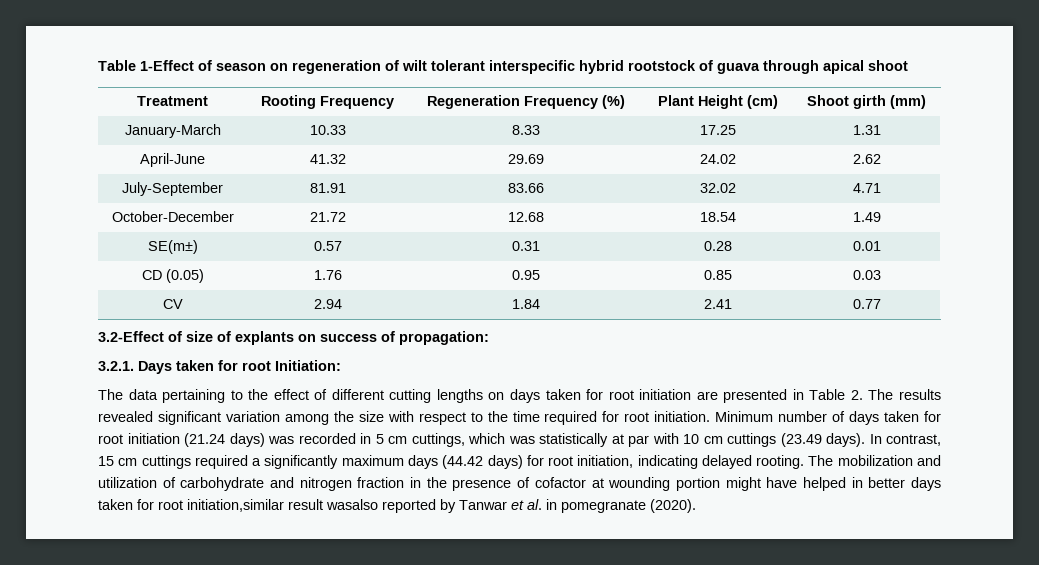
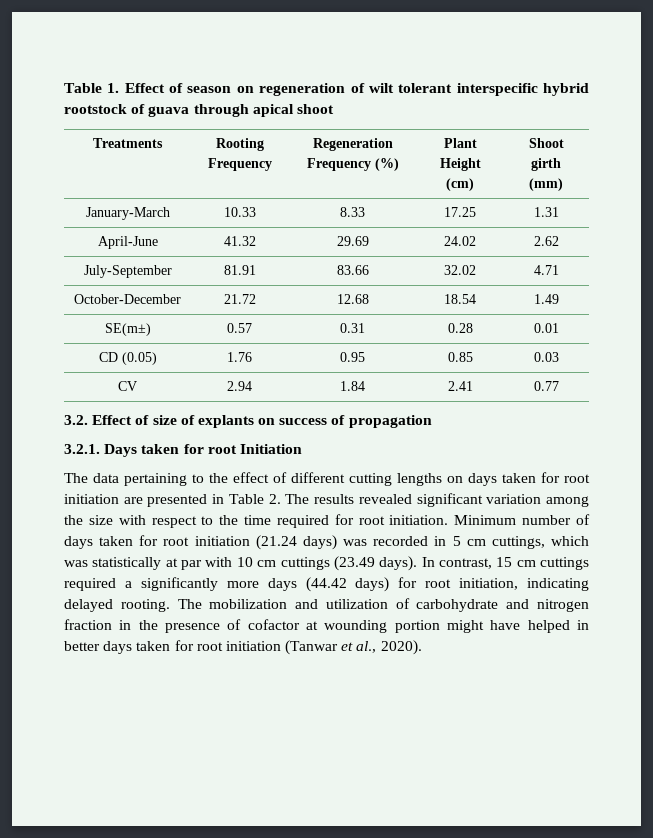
[98,60,194,71] Table 1-Effect -> [64,83,165,93] Table 1. Effect
[137,96,208,106] Treatment -> [93,138,163,148] Treatments
[98,331,164,342] 3.2-Effect -> [64,415,133,425] 3.2. Effect
[399,331,489,345] propagation: -> [348,415,432,428] propagation
[275,360,341,371] Initiation: -> [239,444,302,454] Initiation
[341,455,404,466] maximum -> [226,581,259,588] more
[187,499,696,513] initiation,similar result wasalso reported by Tanwar et al. in pomegranate (2020). -> [225,640,422,655] initiation (Tanwar et al., 2020).

